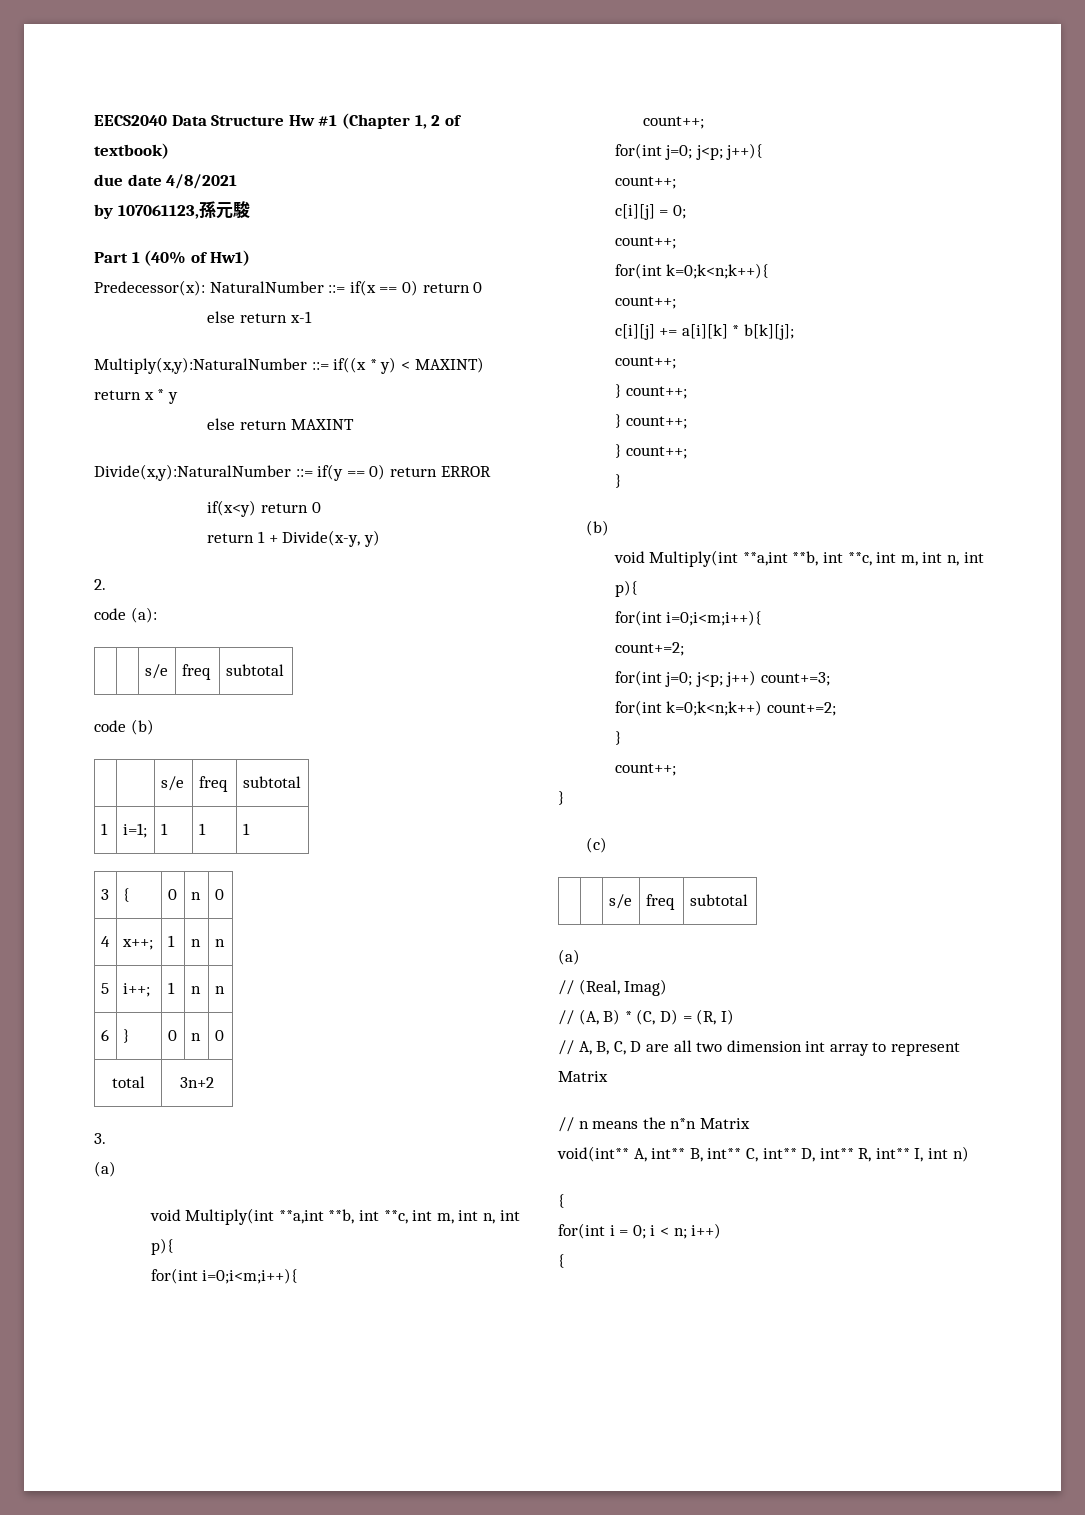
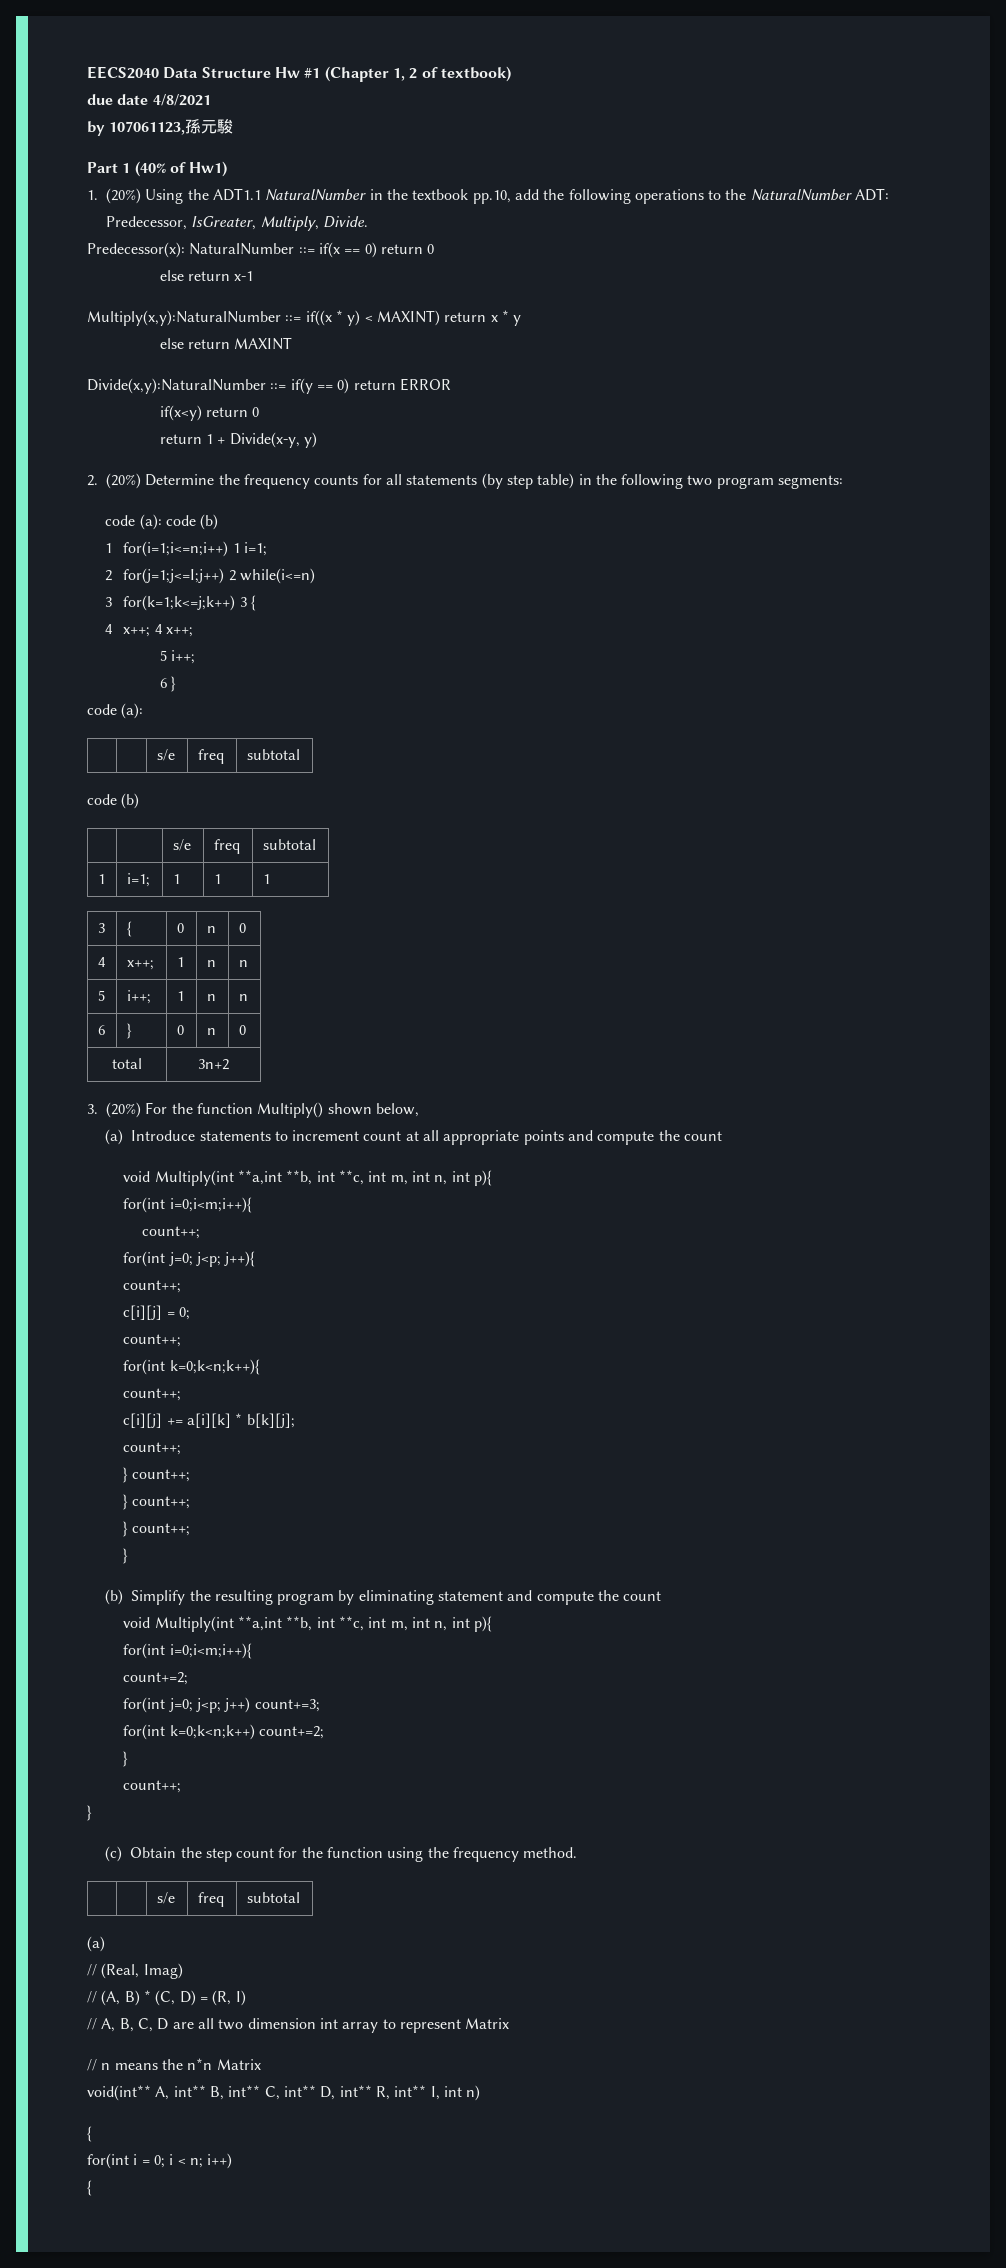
(251, 258) none -> [87,188,890,204] [106,216,368,231] // 1. (20%) Using the ADT1.1 NaturalNumber in the textbook pp.10, add the following operations to the NaturalNumber ADT: Predecessor, IsGreater, Multiply, Divide.
(106, 584) none -> [106,473,844,489] [105,514,219,530] [105,541,268,557] [105,568,316,584] [105,595,257,611] [105,624,194,637] [159,650,196,664] [159,676,177,692] (20%) Determine the frequency counts for all statements (by step table) in the following two program segments: // code (a): code (b) // 1 for(i=1;i<=n;i++) 1 i=1; // 2 for(j=1;j<=I;j++) 2 while(i<=n) // 3 for(k=1;k<=j;k++) 3 { // 4 x++; 4 x++; // 5 i++; // 6 }
[94,1161,116,1177] // (a) -> [106,1102,419,1118] [105,1129,723,1145] (20%) For the function Multiply() shown below, // (a) Introduce statements to increment count at all appropriate points and compute the count
(610, 528) none -> [131,1590,662,1605] Simplify the resulting program by eliminating statement and compute the count
(608, 845) none -> [130,1847,578,1862] Obtain the step count for the function using the frequency method.

